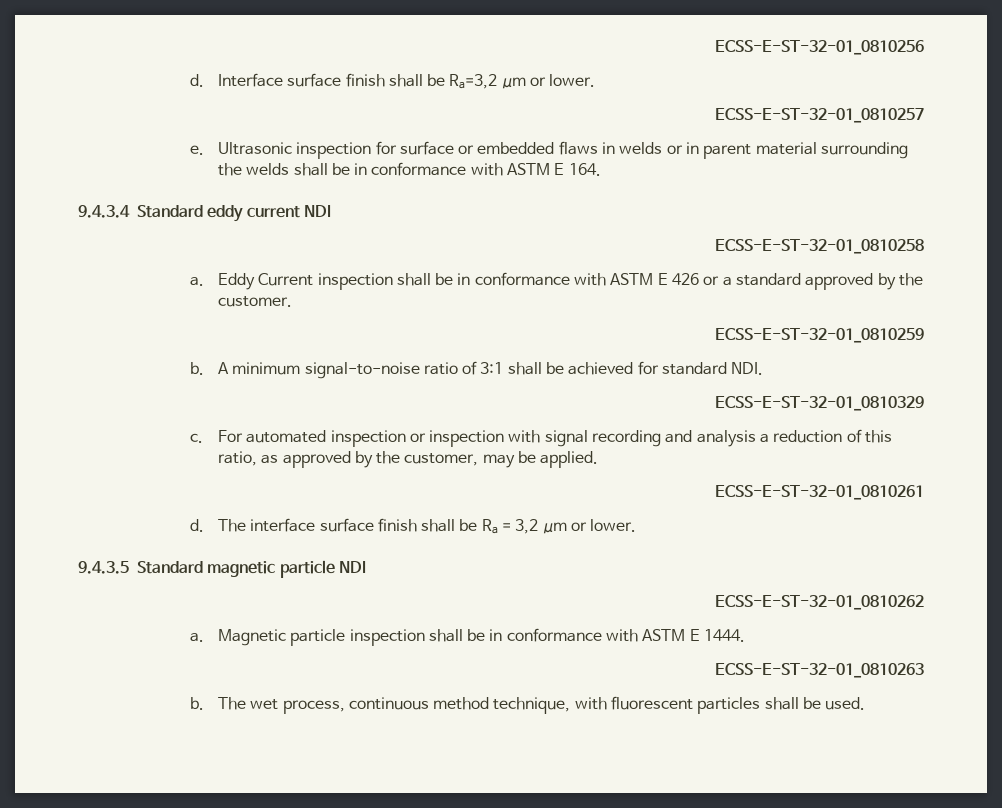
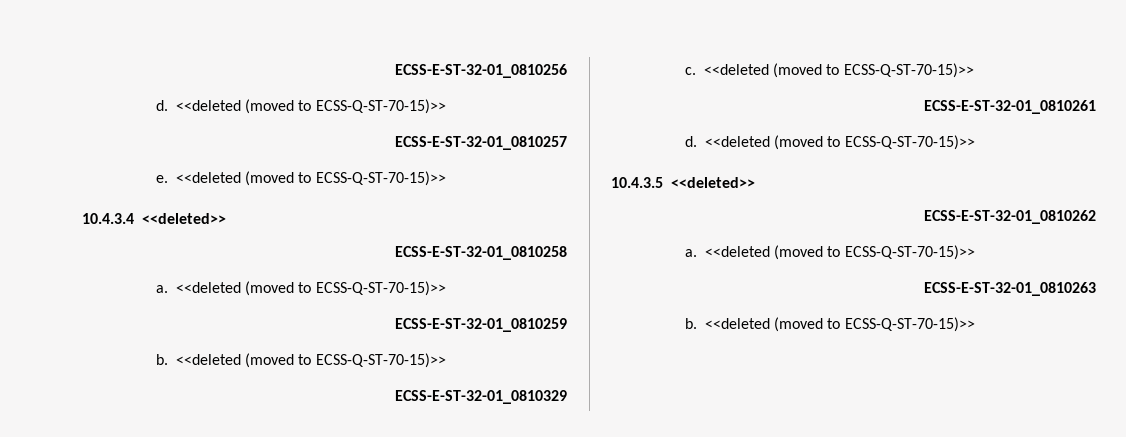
[217,73,596,89] [715,108,924,123] [189,141,909,159] [217,162,601,176] [78,205,331,222] [715,239,924,254] [189,272,923,290] [217,296,292,307] [715,328,924,343] [189,361,764,379] [715,396,924,411] [189,429,893,447] [217,451,599,468] [715,485,924,500] [189,518,637,534] [78,560,366,578] [715,595,924,610] [189,628,746,646] [715,663,924,678] [189,696,866,714] Interface surface finish shall be Ra=3,2 μm or lower. // ECSS-E-ST-32-01_0810257 // e. Ultrasonic inspection for surface or embedded flaws in welds or in parent material surrounding the welds shall be in conformance with ASTM E 164. // 9.4.3.4 Standard eddy current NDI // ECSS-E-ST-32-01_0810258 // a. Eddy Current inspection shall be in conformance with ASTM E 426 or a standard approved by the customer. // ECSS-E-ST-32-01_0810259 // b. A minimum signal-to-noise ratio of 3:1 shall be achieved for standard NDI. // ECSS-E-ST-32-01_0810329 // c. For automated inspection or inspection with signal recording and analysis a reduction of this ratio, as approved by the customer, may be applied. // ECSS-E-ST-32-01_0810261 // d. The interface surface finish shall be Ra = 3,2 μm or lower. // 9.4.3.5 Standard magnetic particle NDI // ECSS-E-ST-32-01_0810262 // a. Magnetic particle inspection shall be in conformance with ASTM E 1444. // ECSS-E-ST-32-01_0810263 // b. The wet process, continuous method technique, with fluorescent particles shall be used. -> [175,99,446,114] [395,136,567,150] [155,171,446,186] [82,213,226,224] [395,246,567,260] [155,281,446,296] [395,318,567,332] [155,353,446,368] [395,390,567,404] [684,63,974,78] [924,100,1096,114] [684,135,975,150] [611,177,755,188] [924,210,1096,224] [684,245,975,260] [924,282,1096,296] [684,317,975,332] <<deleted (moved to ECSS-Q-ST-70-15)>> // ECSS-E-ST-32-01_0810257 // e. <<deleted (moved to ECSS-Q-ST-70-15)>> // 10.4.3.4 <<deleted>> // ECSS-E-ST-32-01_0810258 // a. <<deleted (moved to ECSS-Q-ST-70-15)>> // ECSS-E-ST-32-01_0810259 // b. <<deleted (moved to ECSS-Q-ST-70-15)>> // ECSS-E-ST-32-01_0810329 // c. <<deleted (moved to ECSS-Q-ST-70-15)>> // ECSS-E-ST-32-01_0810261 // d. <<deleted (moved to ECSS-Q-ST-70-15)>> // 10.4.3.5 <<deleted>> // ECSS-E-ST-32-01_0810262 // a. <<deleted (moved to ECSS-Q-ST-70-15)>> // ECSS-E-ST-32-01_0810263 // b. <<deleted (moved to ECSS-Q-ST-70-15)>>

